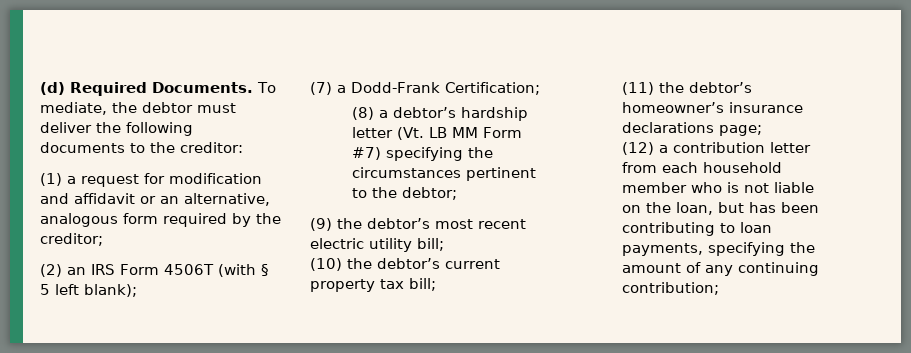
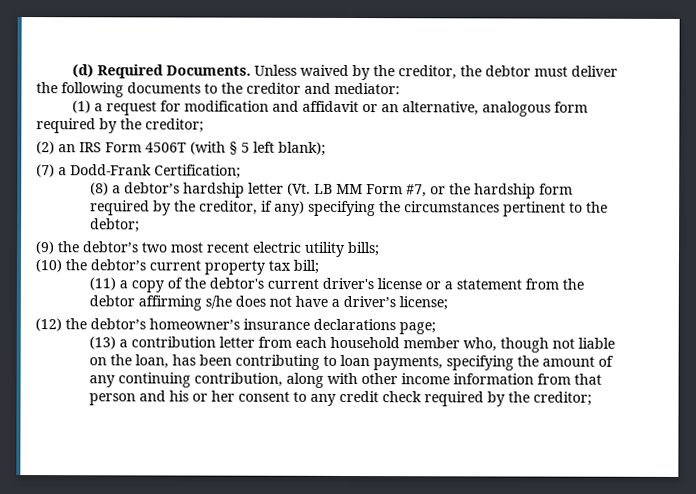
[257,82,276,93] [40,102,107,115] To mediate, -> [253,64,457,81] Unless waived by the creditor,
[180,142,243,153] creditor: -> [246,82,400,95] creditor and mediator:
[352,147,382,160] #7) -> [406,183,574,199] [90,200,306,216] #7, or the hardship form required by the creditor, if any)
(430, 223) none -> [141,242,168,253] two
[417,238,444,251] bill; -> [347,242,380,257] bills;
(655, 88) none -> [119,277,585,293] [89,295,449,311] [35,318,62,332] a copy of the debtor's current driver's license or a statement from the debtor affirming s/he does not have a driver’s license; // (12)
[622,142,655,155] (12) -> [89,336,117,350] (13)
[691,182,740,193] who is -> [463,337,550,353] who, though
[718,202,745,213] but -> (170, 361) none
[622,282,720,295] contribution; -> [194,372,603,388] [89,390,593,407] contribution, along with other income information from that person and his or her consent to any credit check required by the creditor;

